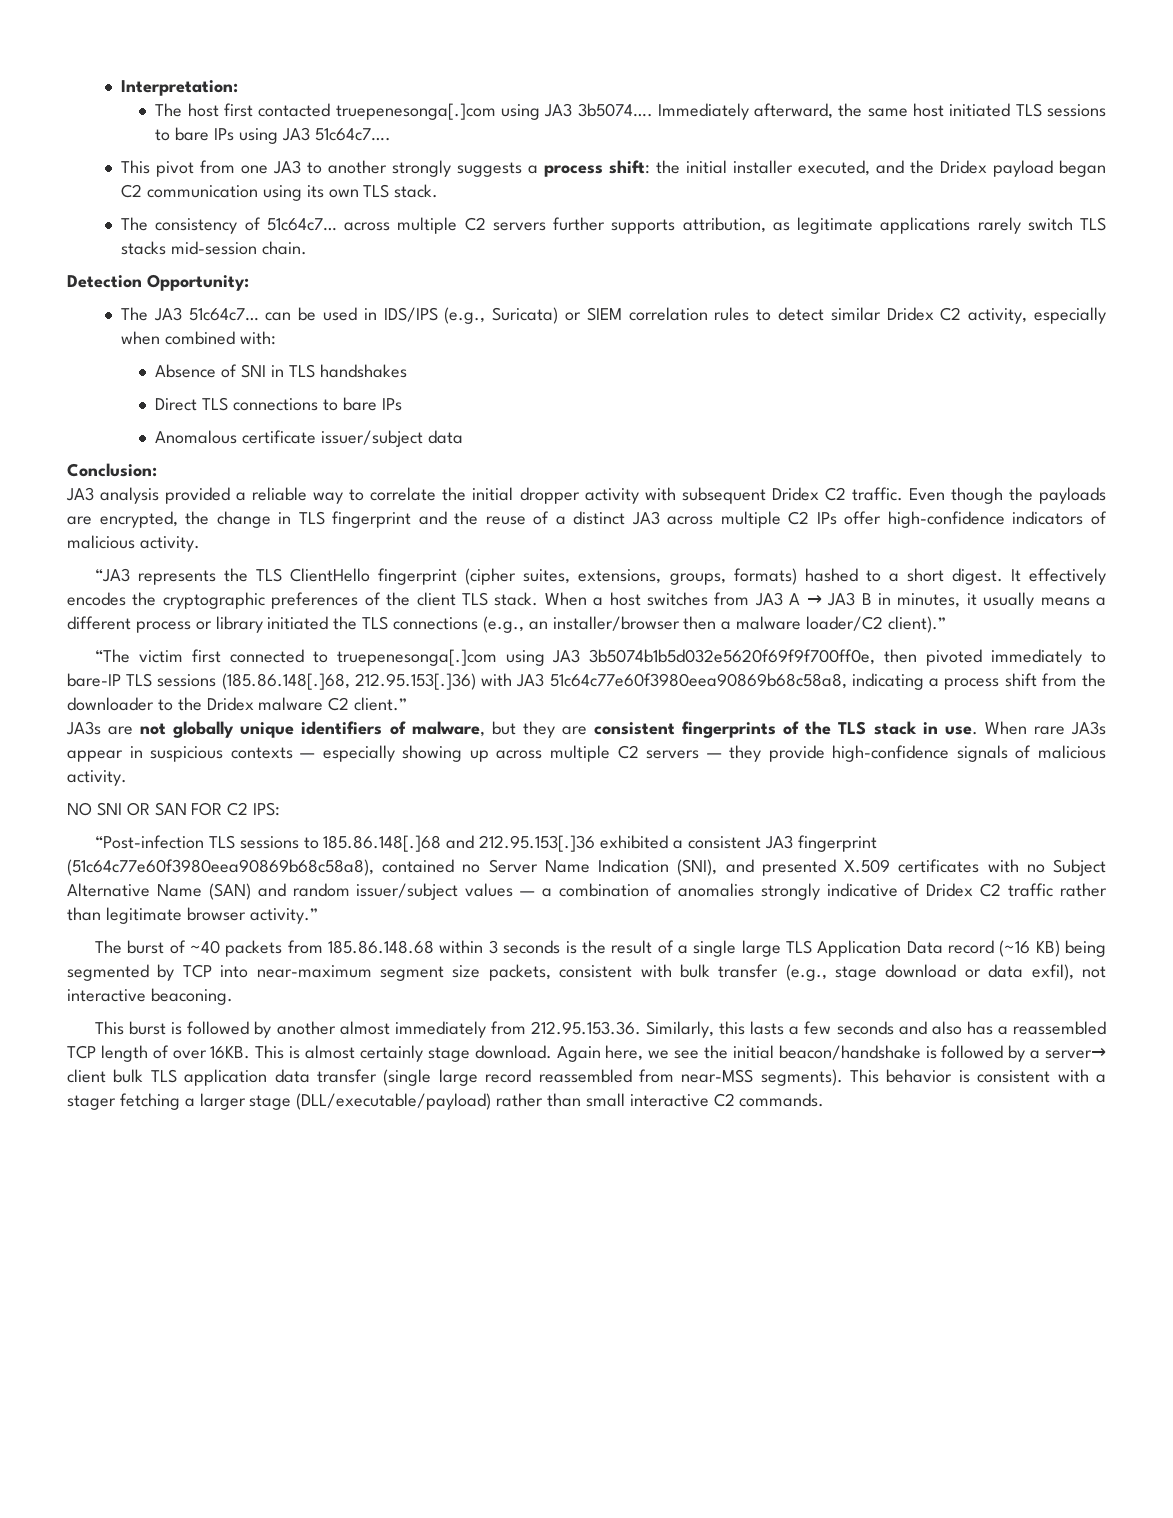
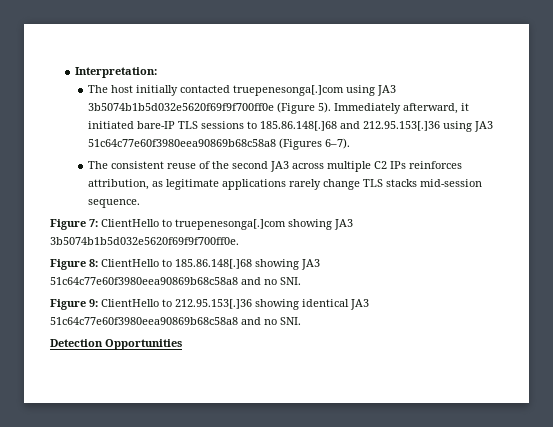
[223,103,253,117] first -> [136,85,179,96] initially
[577,103,1107,120] [155,127,391,144] [121,160,1107,177] [121,184,439,201] [121,217,1106,234] [121,241,307,255] [67,274,249,291] [121,307,1106,324] [121,331,276,345] [155,364,407,378] [155,397,402,411] [155,430,463,447] [67,463,157,477] [66,487,1106,504] [67,511,1107,528] [67,535,200,552] [95,568,1106,585] [67,592,1106,609] [67,616,946,633] [95,649,1106,666] [67,673,1107,690] [67,697,408,711] [66,721,1106,738] [67,745,1106,762] [67,770,127,786] [67,802,281,816] [95,835,877,852] [67,859,1107,876] [67,883,1108,900] [67,907,318,924] [95,940,1107,957] [67,964,1107,981] [67,988,233,1005] [95,1021,1106,1038] [67,1045,1106,1062] [67,1069,1107,1086] [67,1093,825,1110] 3b5074…. Immediately afterward, the same host initiated TLS sessions to bare IPs using JA3 51c64c7…. // This pivot from one JA3 to another strongly suggests a process shift: the initial installer executed, and the Dridex payload began C2 communication using its own TLS stack. // The consistency of 51c64c7… across multiple C2 servers further supports attribution, as legitimate applications rarely switch TLS stacks mid-session chain. // Detection Opportunity: // The JA3 51c64c7… can be used in IDS/IPS (e.g., Suricata) or SIEM correlation rules to detect similar Dridex C2 activity, especially when combined with: // Absence of SNI in TLS handshakes // Direct TLS connections to bare IPs // Anomalous certificate issuer/subject data // Conclusion: // JA3 analysis provided a reliable way to correlate the initial dropper activity with subsequent Dridex C2 traffic. Even though the payloads are encrypted, the change in TLS fingerprint and the reuse of a distinct JA3 across multiple C2 IPs offer high-confidence indicators of malicious activity. // “JA3 represents the TLS ClientHello fingerprint (cipher suites, extensions, groups, formats) hashed to a short digest. It effectively encodes the cryptographic preferences of the client TLS stack. When a host switches from JA3 A → JA3 B in minutes, it usually means a different process or library initiated the TLS connections (e.g., an installer/browser then a malware loader/C2 client).” // “The victim first connected to truepenesonga[.]com using JA3 3b5074b1b5d032e5620f69f9f700ff0e, then pivoted immediately to bare-IP TLS sessions (185.86.148[.]68, 212.95.153[.]36) with JA3 51c64c77e60f3980eea90869b68c58a8, indicating a process shift from the downloader to the Dridex malware C2 client.” // JA3s are not globally unique identifiers of malware, but they are consistent fingerprints of the TLS stack in use. When rare JA3s appear in suspicious contexts — especially showing up across multiple C2 servers — they provide high-confidence signals of malicious activity. // NO SNI OR SAN FOR C2 IPS: // “Post-infection TLS sessions to 185.86.148[.]68 and 212.95.153[.]36 exhibited a consistent JA3 fingerprint (51c64c77e60f3980eea90869b68c58a8), contained no Server Name Indication (SNI), and presented X.509 certificates with no Subject Alternative Name (SAN) and random issuer/subject values — a combination of anomalies strongly indicative of Dridex C2 traffic rather than legitimate browser activity.” // The burst of ~40 packets from 185.86.148.68 within 3 seconds is the result of a single large TLS Application Data record (~16 KB) being segmented by TCP into near-maximum segment size packets, consistent with bulk transfer (e.g., stage download or data exfil), not interactive beaconing. // This burst is followed by another almost immediately from 212.95.153.36. Similarly, this lasts a few seconds and also has a reassembled TCP length of over 16KB. This is almost certainly stage download. Again here, we see the initial beacon/handshake is followed by a server→ client bulk TLS application data transfer (single large record reassembled from near-MSS segments). This behavior is consistent with a stager fetching a larger stage (DLL/executable/payload) rather than small interactive C2 commands. -> [88,102,470,114] [88,121,494,132] [88,138,351,150] [88,161,463,172] [88,179,483,190] [88,199,141,208] [50,219,353,230] [50,237,239,245] [50,259,320,270] [50,277,301,285] [50,299,369,310] [50,317,301,325] [50,339,182,350] 3b5074b1b5d032e5620f69f9f700ff0e (Figure 5). Immediately afterward, it initiated bare-IP TLS sessions to 185.86.148[.]68 and 212.95.153[.]36 using JA3 51c64c77e60f3980eea90869b68c58a8 (Figures 6–7). // The consistent reuse of the second JA3 across multiple C2 IPs reinforces attribution, as legitimate applications rarely change TLS stacks mid-session sequence. // Figure 7: ClientHello to truepenesonga[.]com showing JA3 3b5074b1b5d032e5620f69f9f700ff0e. // Figure 8: ClientHello to 185.86.148[.]68 showing JA3 51c64c77e60f3980eea90869b68c58a8 and no SNI. // Figure 9: ClientHello to 212.95.153[.]36 showing identical JA3 51c64c77e60f3980eea90869b68c58a8 and no SNI. // Detection Opportunities

